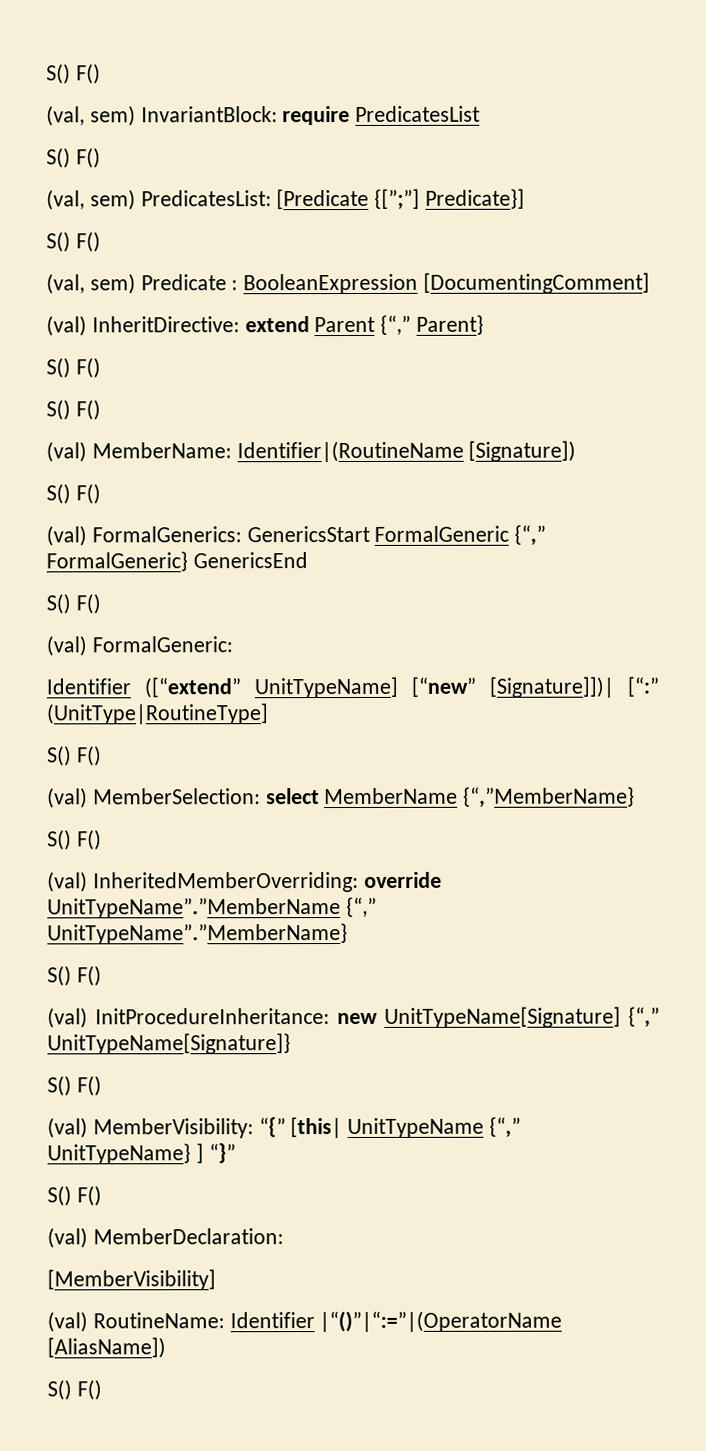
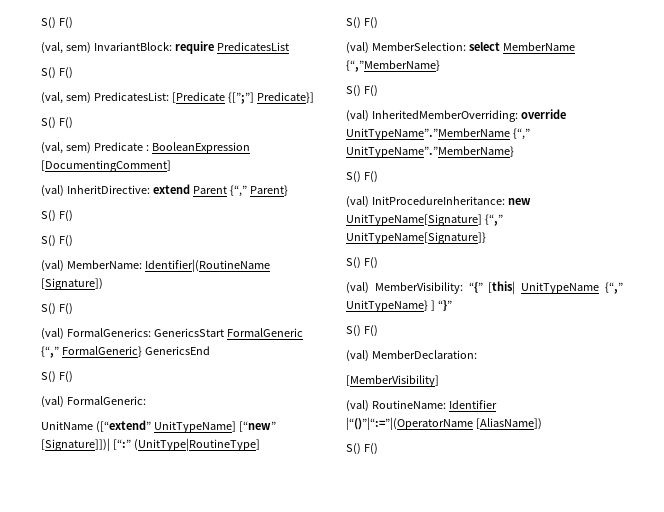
[46,678,131,695] Identifier -> [41,421,93,430] UnitName

